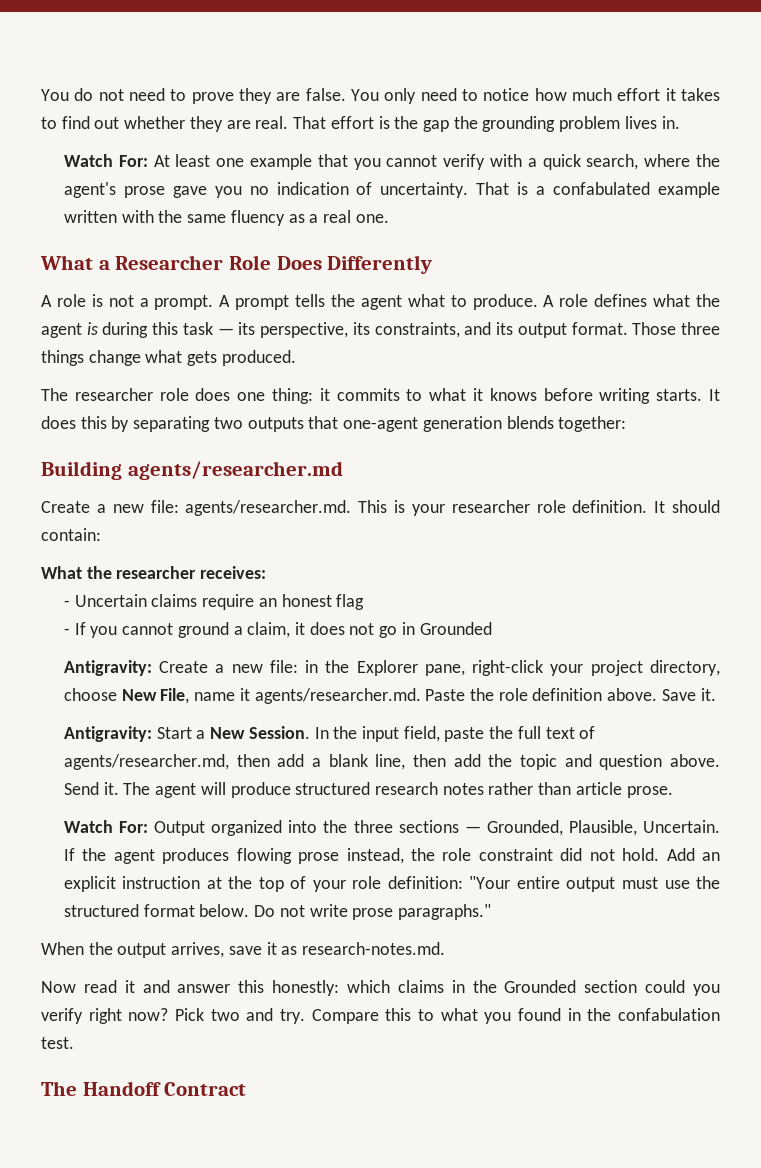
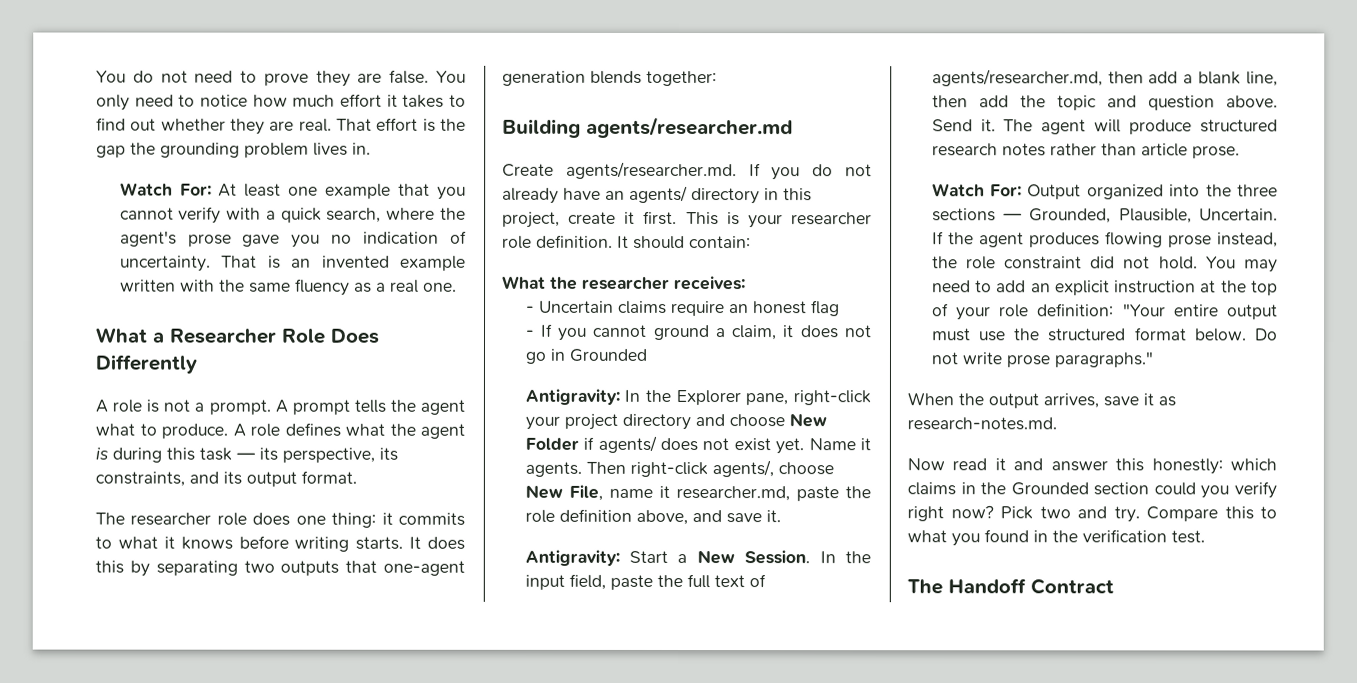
[536,182,651,195] a confabulated -> [291,255,390,268] an invented
[632,322,721,335] [41,350,296,366] Those three things change what gets produced. -> (357, 477) none
[96,500,352,516] a new file: agents/researcher.md. -> [565,161,872,181] [502,185,812,205] [502,210,678,228] agents/researcher.md. If you do not already have an agents/ directory in this project, create it first.
[159,660,319,673] Create a new file: in -> [624,389,641,402] In
[649,660,720,676] directory, -> [621,413,827,431] [524,435,871,455] [524,460,774,478] directory and choose New Folder if agents/ does not exist yet. Name it agents. Then right-click agents/,
[254,688,466,704] agents/researcher.md. Paste -> [675,485,839,502] researcher.md, paste
[607,688,696,701] above. Save -> [635,509,762,526] above, and save
[666,848,695,861] Add -> [1205,256,1278,273] [931,280,1027,293] You may need to add
[618,1008,720,1021] confabulation -> [1082,529,1167,543] verification

